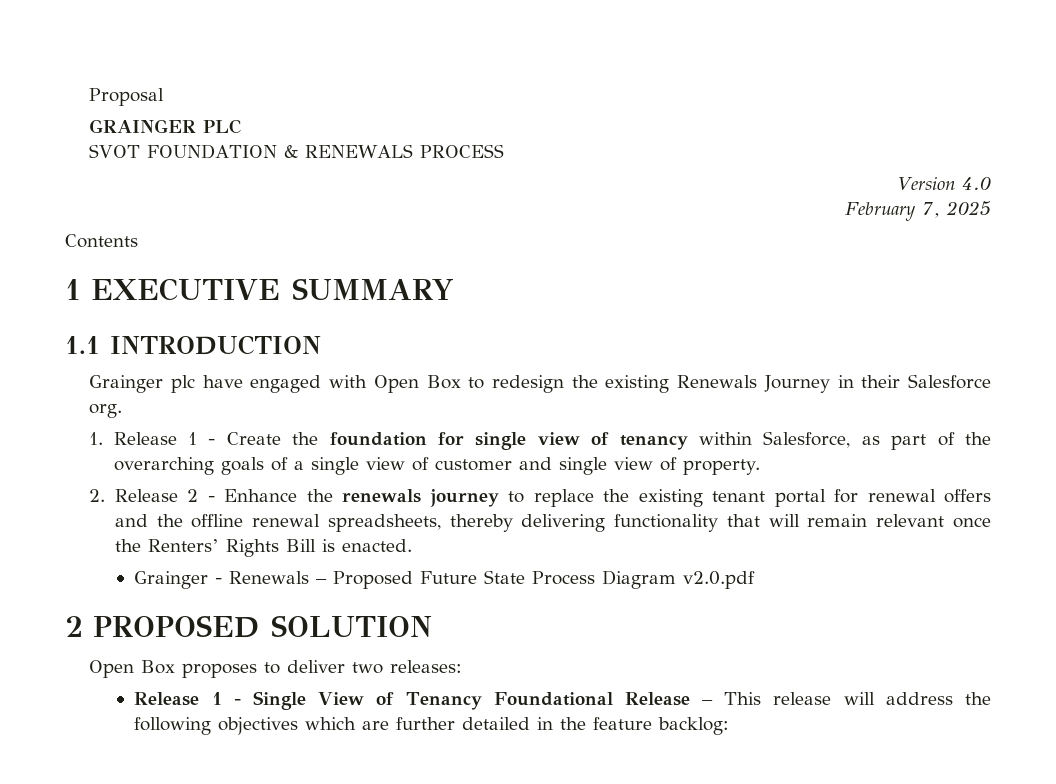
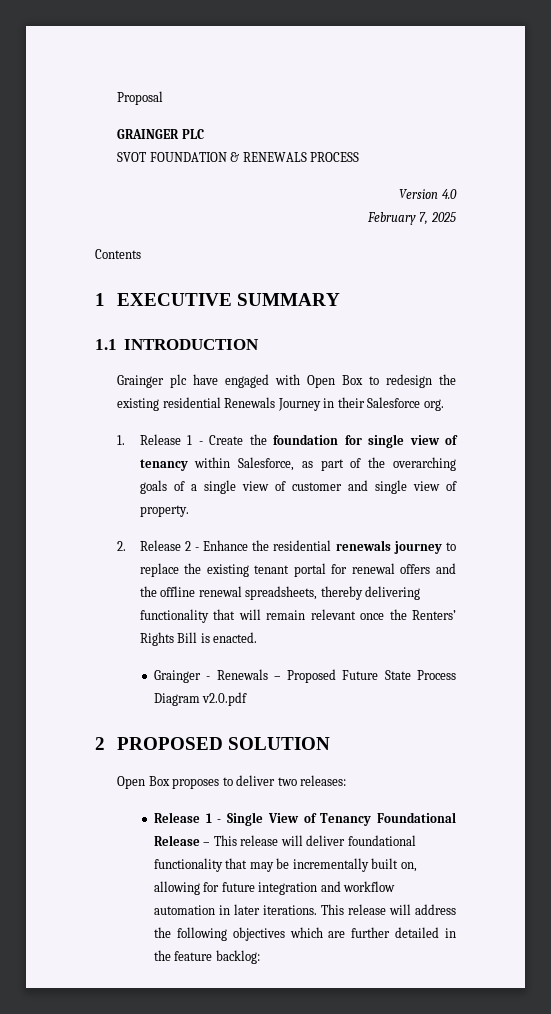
(670, 384) none -> [162,397,221,408] residential
(333, 495) none -> [273,540,332,551] residential
(875, 698) none -> [306,835,416,846] [153,858,417,872] [153,881,396,895] [153,904,411,915] deliver foundational functionality that may be incrementally built on, allowing for future integration and workflow automation in later iterations. This release will

